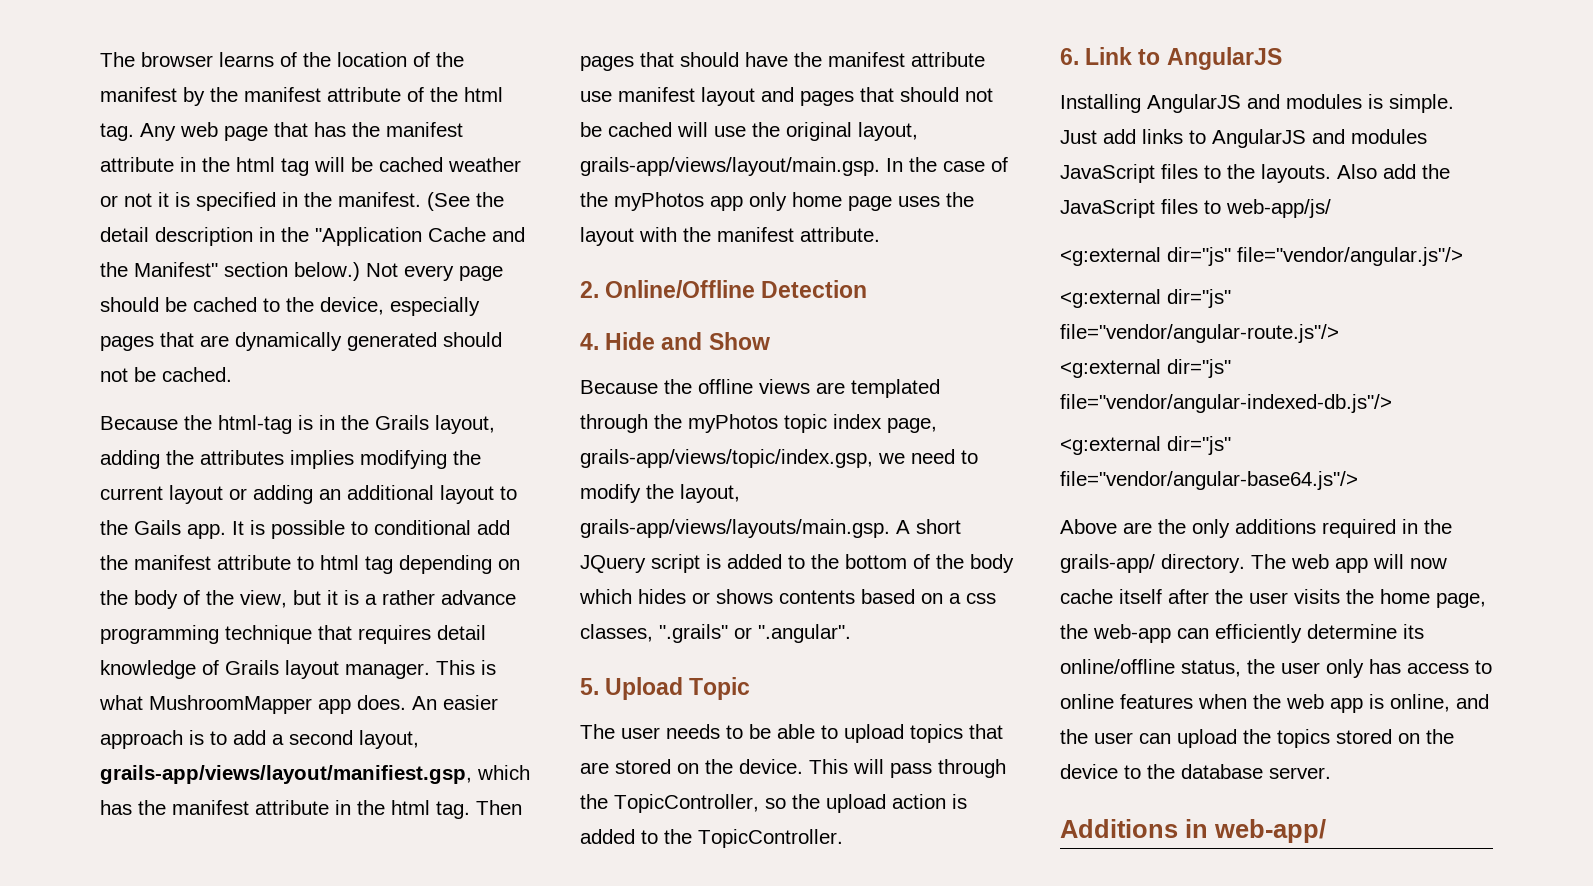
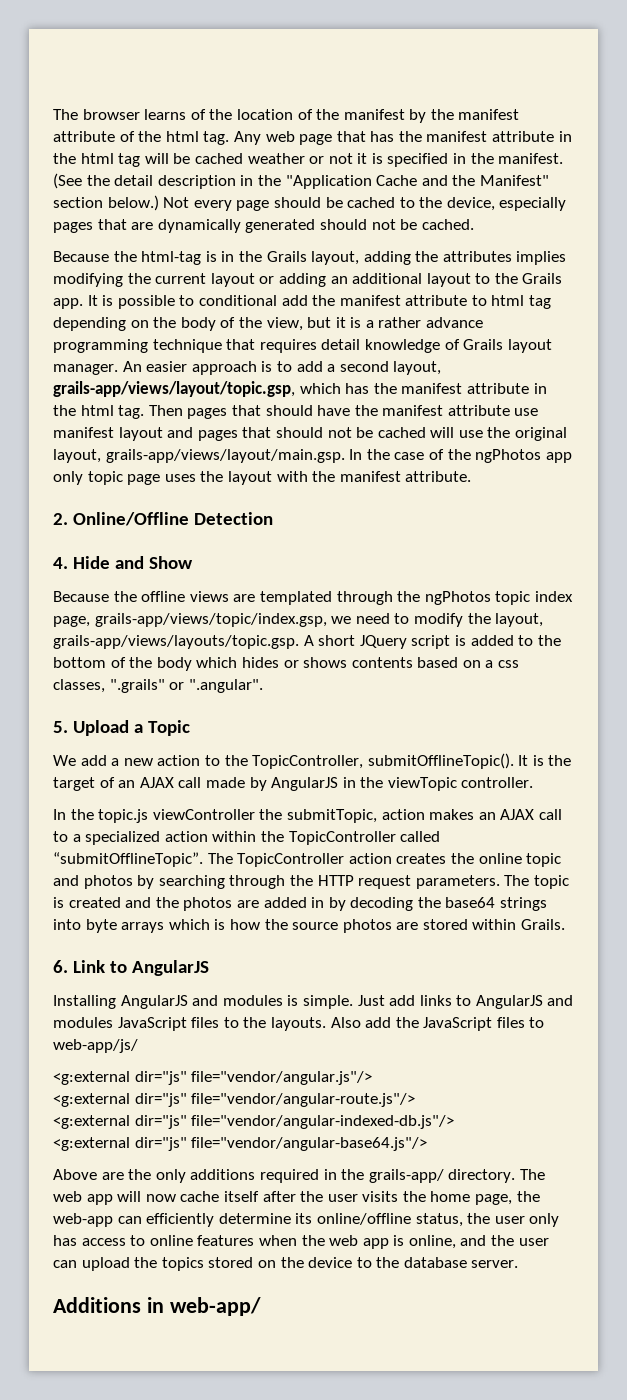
[134,520,181,535] Gails -> [522,273,563,284] Grails
[436,660,496,675] [99,695,406,714] This is what MushroomMapper app does. -> (118, 369) none
[100,765,472,784] grails-app/views/layout/manifiest.gsp, -> [53,381,295,397] grails-app/views/layout/topic.gsp,
[614,192,704,211] myPhotos -> [475,449,542,463] ngPhotos
[792,192,842,207] home -> [87,471,123,485] topic
[688,414,778,433] myPhotos -> [424,591,491,605] ngPhotos
[580,519,890,538] grails-app/views/layouts/main.gsp. -> [53,635,299,649] grails-app/views/layouts/topic.gsp.
(684, 688) none -> [134,724,144,733] a
[580,724,1003,743] [580,759,1006,778] [580,794,967,813] [580,829,843,848] The user needs to be able to upload topics that are stored on the device. This will pass through the TopicController, so the upload action is added to the TopicController. -> [53,753,572,769] [53,777,534,791] [53,809,562,823] [53,831,441,845] [53,852,562,867] [53,875,569,889] [53,897,548,911] [53,919,566,933] We add a new action to the TopicController, submitOfflineTopic(). It is the target of an AJAX call made by AngularJS in the viewTopic controller. // In the topic.js viewController the submitTopic, action makes an AJAX call to a specialized action within the TopicController called “submitOfflineTopic”. The TopicController action creates the online topic and photos by searching through the HTTP request parameters. The topic is created and the photos are added in by decoding the base64 strings into byte arrays which is how the source photos are stored within Grails.

